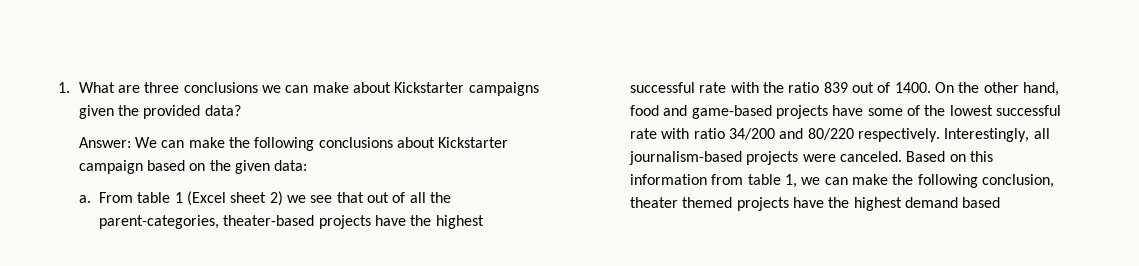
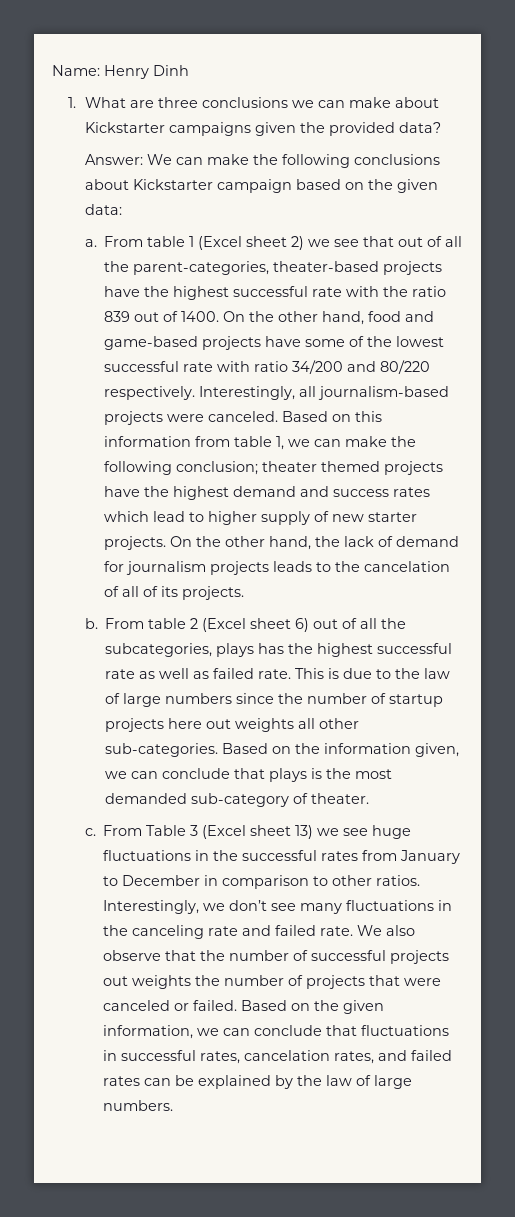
(58, 87) none -> [52,65,189,79] Name: Henry Dinh //
[981,174,1054,188] conclusion, -> [175,461,258,475] conclusion;
[962,197,1001,208] based -> [299,486,430,497] [103,511,417,525] [103,536,459,550] [103,561,450,575] [103,586,244,600] [84,618,406,632] [104,643,452,657] [104,668,450,679] [104,693,443,707] [104,718,359,732] [104,743,459,757] [104,768,392,782] [104,793,369,807] [84,825,411,839] [102,850,460,864] [102,875,420,889] [102,900,452,914] [102,925,415,939] [102,950,449,964] [102,975,441,989] [102,1000,384,1014] [102,1025,449,1039] [102,1050,452,1064] [102,1075,412,1089] [102,1100,173,1111] and success rates which lead to higher supply of new starter projects. On the other hand, the lack of demand for journalism projects leads to the cancelation of all of its projects. // b. From table 2 (Excel sheet 6) out of all the subcategories, plays has the highest successful rate as well as failed rate. This is due to the law of large numbers since the number of startup projects here out weights all other sub-categories. Based on the information given, we can conclude that plays is the most demanded sub-category of theater. // c. From Table 3 (Excel sheet 13) we see huge fluctuations in the successful rates from January to December in comparison to other ratios. Interestingly, we don’t see many fluctuations in the canceling rate and failed rate. We also observe that the number of successful projects out weights the number of projects that were canceled or failed. Based on the given information, we can conclude that fluctuations in successful rates, cancelation rates, and failed rates can be explained by the law of large numbers.

